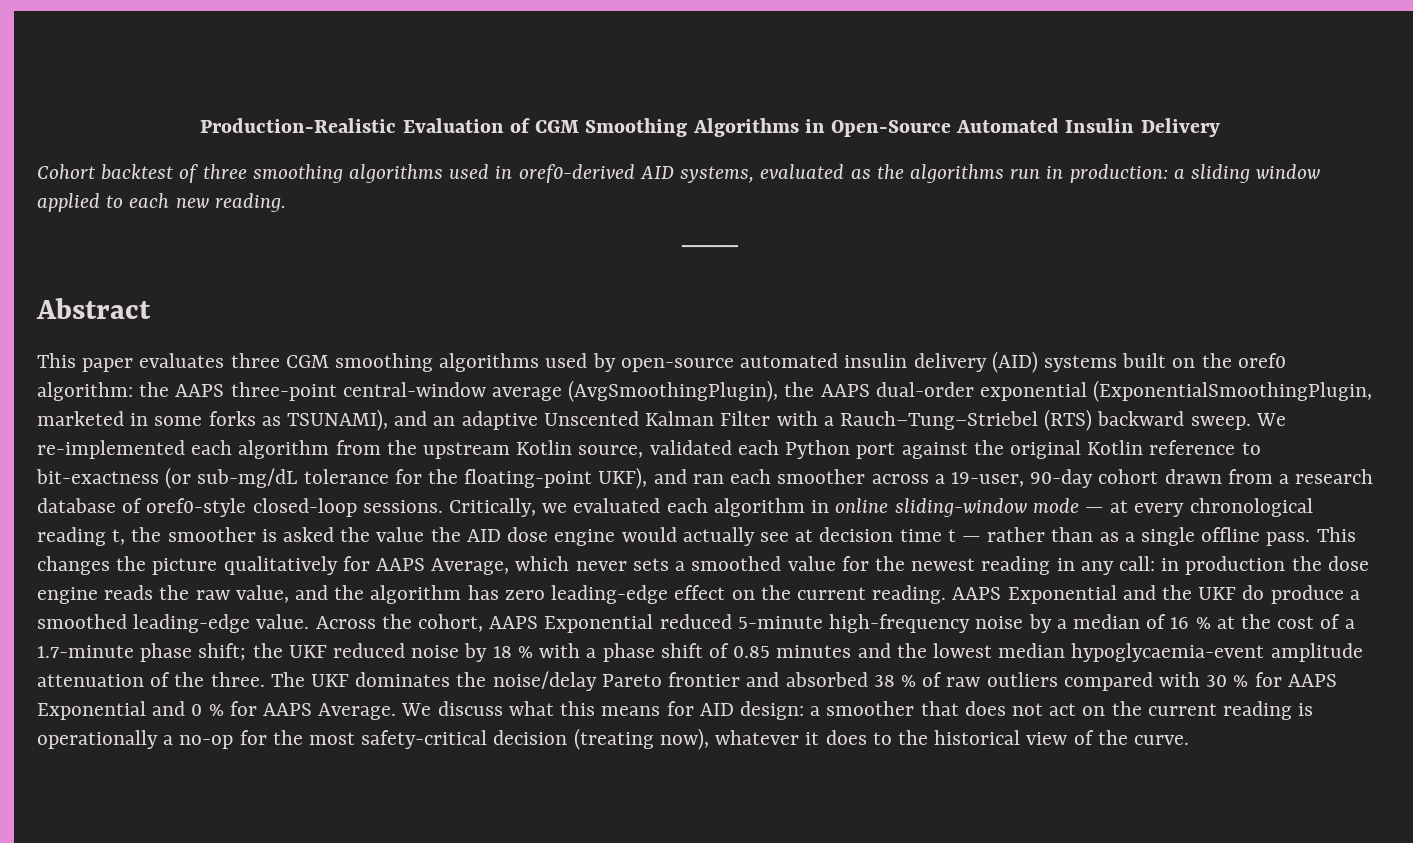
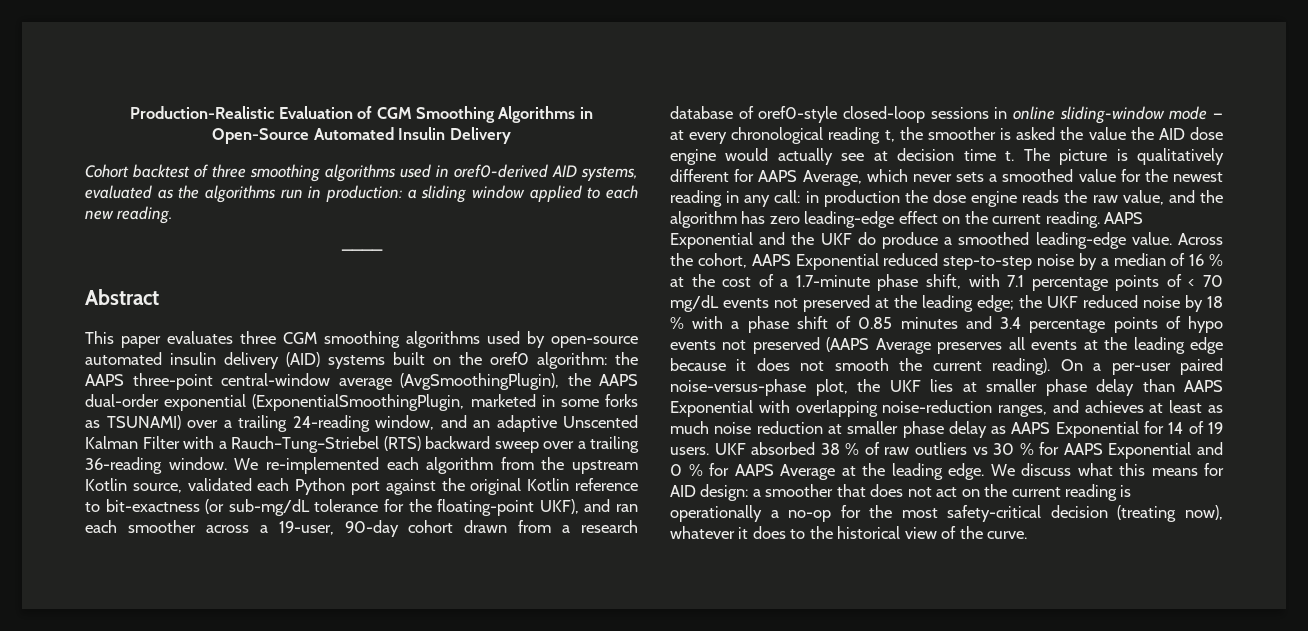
[287,409,389,431] TSUNAMI), -> [106,415,434,432] TSUNAMI) over a trailing 24-reading window,
[1190,416,1251,430] sweep. -> [494,436,639,453] [85,457,227,474] sweep over a trailing 36-reading window.
[362,498,805,517] sessions. Critically, we evaluated each algorithm -> [930,107,989,119] sessions
[947,527,1356,546] [37,556,338,575] t — rather than as a single offline pass. This changes the picture qualitatively -> [1005,148,1224,165] [670,169,729,182] t. The picture is qualitatively different
[737,614,971,633] 5-minute high-frequency -> [943,256,1033,270] step-to-step
[198,643,247,661] shift; -> [926,274,1223,291] [670,295,1014,312] shift, with 7.1 percentage points of < 70 mg/dL events not preserved at the leading edge;
[896,643,1363,662] [37,671,780,691] the lowest median hypoglycaemia-event amplitude attenuation of the three. The UKF dominates the noise/delay Pareto frontier and -> [1000,316,1223,333] [670,337,1223,354] [670,358,1223,375] [670,379,1223,396] [670,400,1223,417] [670,421,1223,438] [670,443,746,455] 3.4 percentage points of hypo events not preserved (AAPS Average preserves all events at the leading edge because it does not smooth the current reading). On a per-user paired noise-versus-phase plot, the UKF lies at smaller phase delay than AAPS Exponential with overlapping noise-reduction ranges, and achieves at least as much noise reduction at smaller phase delay as AAPS Exponential for 14 of 19 users. UKF
[1063,672,1200,691] compared with -> [972,447,988,455] vs
[318,703,397,720] Average. -> [780,463,984,480] Average at the leading edge.

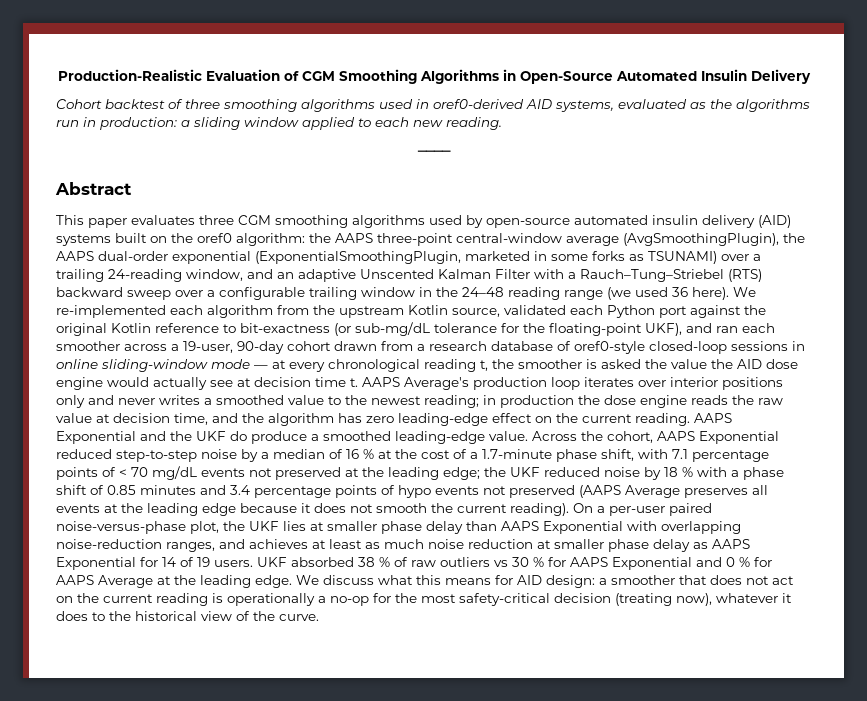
[589,436,639,453] [85,457,227,474] trailing 36-reading window. -> [219,287,729,300] configurable trailing window in the 24–48 reading range (we used 36 here).
[1023,148,1224,165] [670,169,984,186] The picture is qualitatively different for AAPS Average, which never sets -> [362,377,783,390] [56,395,200,408] AAPS Average's production loop iterates over interior positions only and never writes
[1120,169,1141,182] for -> [328,396,341,405] to
[670,190,801,207] reading in any call: -> [424,395,479,408] reading;
[1122,190,1164,205] value, -> [56,413,208,425] value at decision time,

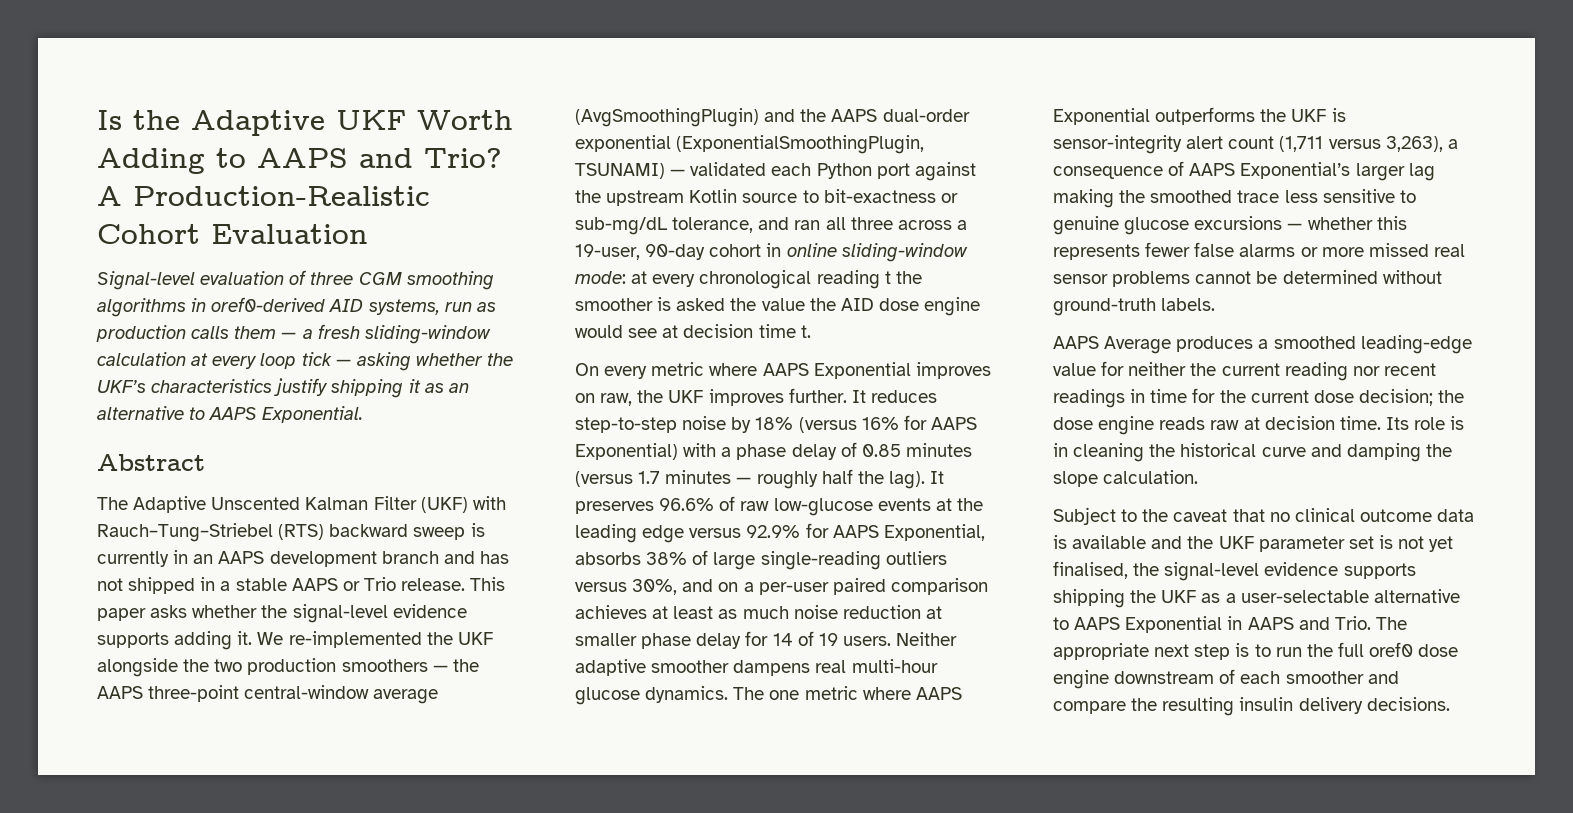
[57,69,811,84] [56,99,165,109] Production-Realistic Evaluation of CGM Smoothing Algorithms in Open-Source Automated Insulin Delivery // Cohort backtest -> [97,110,513,136] [97,148,502,174] [97,186,430,206] [97,224,368,244] [97,271,285,290] Is the Adaptive UKF Worth Adding to AAPS and Trio? A Production-Realistic Cohort Evaluation // Signal-level evaluation
[223,99,413,112] smoothing algorithms used -> [358,271,494,290] [97,298,186,317] CGM smoothing algorithms
[618,99,810,112] [56,117,502,130] [416,150,451,156] [55,182,132,195] [56,215,791,228] [56,233,305,246] evaluated as the algorithms run in production: a sliding window applied to each new reading. // ──── // Abstract // This paper evaluates three CGM smoothing algorithms used by open-source automated insulin delivery (AID) systems built on the oref0 algorithm: -> [444,302,496,312] [96,324,491,344] [97,352,514,371] [97,378,469,398] [97,406,364,423] [97,454,205,471] [97,496,506,513] [97,523,485,542] [97,550,509,567] [97,577,506,594] [97,604,467,623] [97,631,493,650] [97,658,448,677] run as production calls them — a fresh sliding-window calculation at every loop tick — asking whether the UKF’s characteristics justify shipping it as an alternative to AAPS Exponential. // Abstract // The Adaptive Unscented Kalman Filter (UKF) with Rauch–Tung–Striebel (RTS) backward sweep is currently in an AAPS development branch and has not shipped in a stable AAPS or Trio release. This paper asks whether the signal-level evidence supports adding it. We re-implemented the UKF alongside the two production smoothers —
[623,233,779,246] (AvgSmoothingPlugin), -> [575,108,796,127] (AvgSmoothingPlugin) and
[465,251,761,264] [56,269,762,282] [56,287,756,300] [56,305,500,318] marketed in some forks as TSUNAMI) over a trailing 24-reading window, and an adaptive Unscented Kalman Filter with a Rauch–Tung–Striebel (RTS) backward sweep over a configurable trailing window in the 24–48 reading range (we used 36 here). We re-implemented each algorithm from the upstream Kotlin source, -> [575,163,686,179] TSUNAMI) —
[56,322,775,336] [56,341,120,351] original Kotlin reference to bit-exactness (or sub-mg/dL tolerance for the floating-point UKF), and ran each smoother -> [606,189,958,206] [575,217,893,235] upstream Kotlin source to bit-exactness or sub-mg/dL tolerance, and ran all three
[334,341,788,354] drawn from a research database of oref0-style closed-loop sessions -> (762, 250) none
[211,359,268,369] mode — -> [575,271,626,284] mode:
[480,360,488,371] t, -> [884,271,891,284] t
[153,377,207,390] actually -> (623, 331) none
[362,377,783,390] [56,395,783,408] [56,413,732,426] [56,431,779,444] [56,449,769,462] [56,466,693,480] AAPS Average's production loop iterates over interior positions only and never writes a smoothed value to the newest reading; in production the dose engine reads the raw value at decision time, and the algorithm has zero leading-edge effect on the current reading. AAPS Exponential and the UKF do produce a smoothed leading-edge value. Across the cohort, AAPS Exponential reduced step-to-step noise by a median of 16 % at the cost of a 1.7-minute phase shift, with 7.1 percentage points of < 70 mg/dL events not preserved at the leading edge; the UKF reduced noise by 18 % -> [575,362,991,379] [575,388,937,406] [575,415,977,433] [575,443,678,460] // On every metric where AAPS Exponential improves on raw, the UKF improves further. It reduces step-to-step noise by 18% (versus 16% for AAPS Exponential)
[56,485,87,495] shift -> [791,444,837,460] delay
[200,485,768,498] and 3.4 percentage points of hypo events not preserved (AAPS Average preserves all -> [575,469,945,489] [575,496,873,516] (versus 1.7 minutes — roughly half the lag). It preserves 96.6% of raw low-glucose
[240,503,712,516] [56,521,741,534] [56,539,245,552] because it does not smooth the current reading). On a per-user paired noise-versus-phase plot, the UKF lies at smaller phase delay than AAPS Exponential with overlapping noise-reduction ranges, and -> [689,523,985,541] [575,550,947,570] [575,578,988,595] versus 92.9% for AAPS Exponential, absorbs 38% of large single-reading outliers versus 30%, and on a per-user paired comparison
[693,539,750,549] [56,557,136,570] as AAPS Exponential -> (742, 641) none
[257,557,772,570] [56,575,794,588] [56,593,792,606] [56,611,319,621] UKF absorbed 38 % of raw outliers vs 30 % for AAPS Exponential and 0 % for AAPS Average at the leading edge. We discuss what this means for AID design: a smoother that does not act on the current reading is operationally a no-op for the most safety-critical decision (treating now), whatever it does to the historical view of the curve. -> [896,632,958,646] [575,659,938,676] [575,686,962,705] [1053,107,1346,125] [1053,135,1458,154] [1053,161,1435,181] [1053,189,1416,208] [1053,216,1407,235] [1053,242,1465,260] [1053,270,1442,287] [1053,298,1216,316] [1053,335,1472,354] [1053,361,1436,381] [1053,388,1465,408] [1053,416,1465,435] [1053,443,1452,462] [1053,470,1199,487] [1053,507,1475,525] [1053,535,1454,552] [1053,561,1416,581] [1053,589,1460,608] [1053,616,1407,633] [1053,642,1459,660] [1053,669,1399,689] [1053,697,1450,716] Neither adaptive smoother dampens real multi-hour glucose dynamics. The one metric where AAPS Exponential outperforms the UKF is sensor-integrity alert count (1,711 versus 3,263), a consequence of AAPS Exponential’s larger lag making the smoothed trace less sensitive to genuine glucose excursions — whether this represents fewer false alarms or more missed real sensor problems cannot be determined without ground-truth labels. // AAPS Average produces a smoothed leading-edge value for neither the current reading nor recent readings in time for the current dose decision; the dose engine reads raw at decision time. Its role is in cleaning the historical curve and damping the slope calculation. // Subject to the caveat that no clinical outcome data is available and the UKF parameter set is not yet finalised, the signal-level evidence supports shipping the UKF as a user-selectable alternative to AAPS Exponential in AAPS and Trio. The appropriate next step is to run the full oref0 dose engine downstream of each smoother and compare the resulting insulin delivery decisions.

